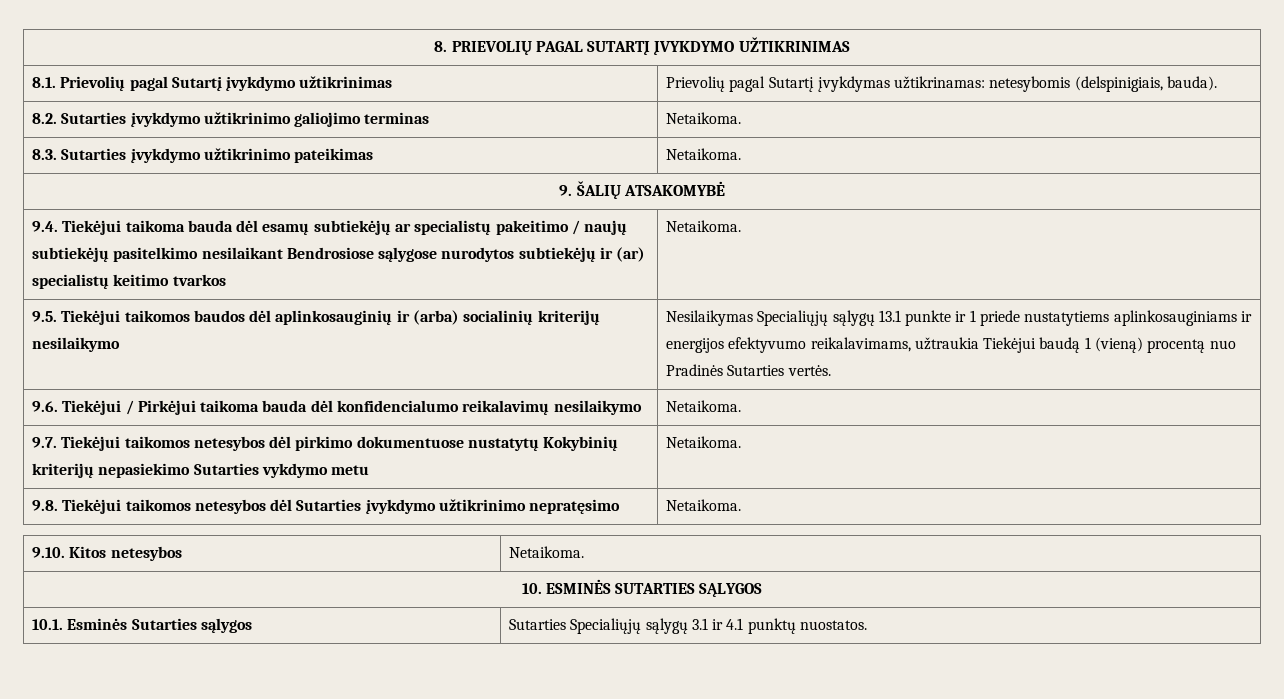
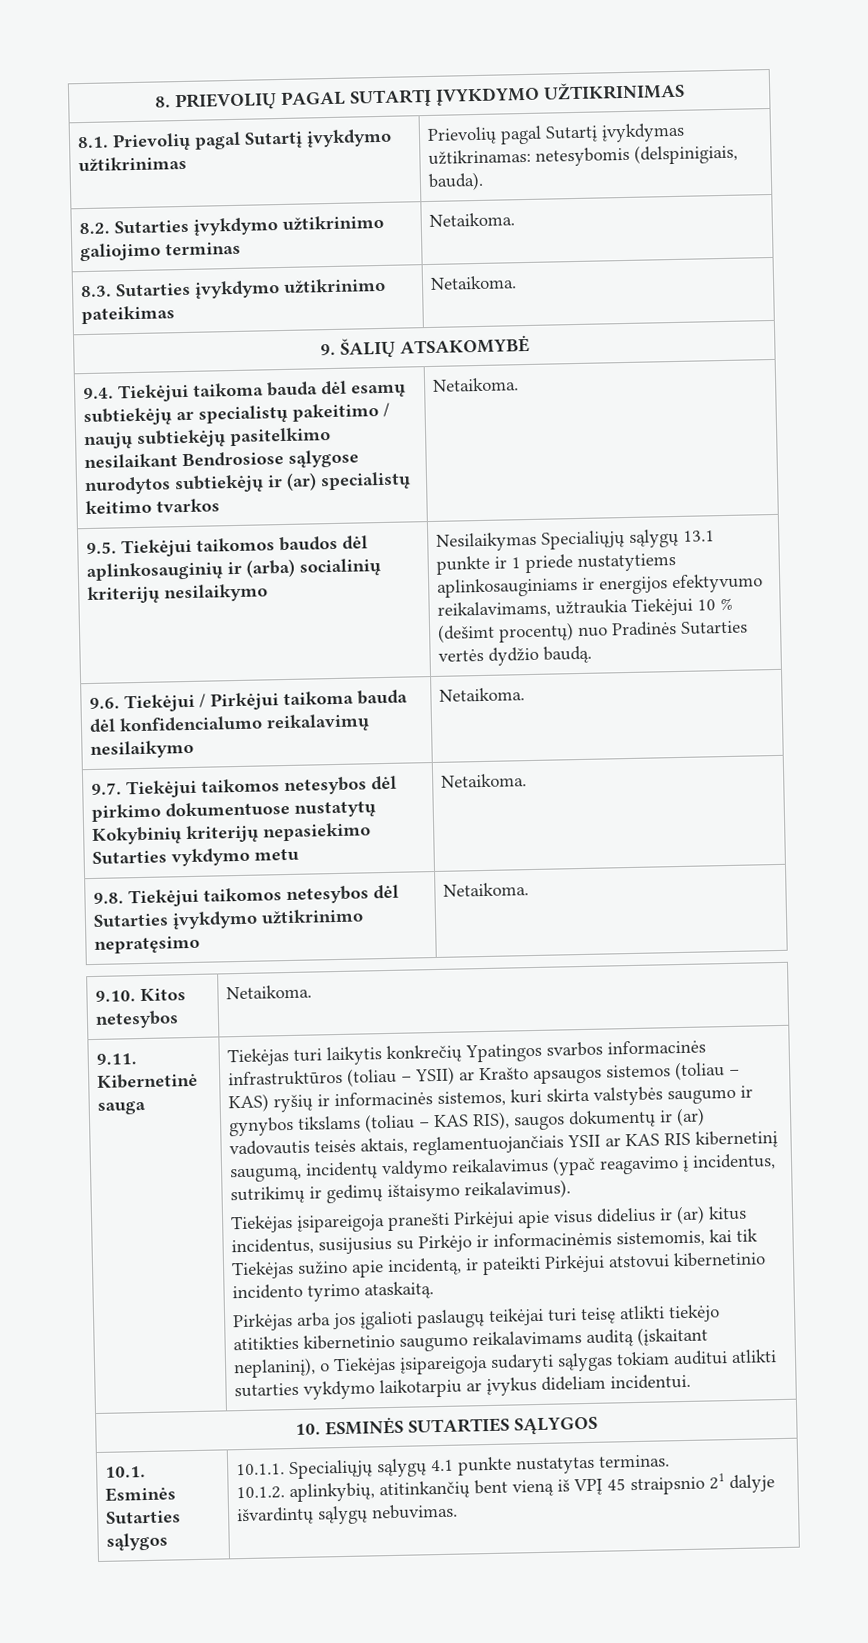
[1039,337,1236,353] [665,364,831,376] baudą 1 (vieną) procentą nuo Pradinės Sutarties vertės. -> [697,597,734,611] [437,620,749,643] [438,645,593,666] 10 % (dešimt procentų) nuo Pradinės Sutarties vertės dydžio baudą.
(584, 552) none -> [96,1053,138,1065] [97,1072,199,1089] [97,1100,147,1115] [227,1039,707,1067] [228,1061,741,1087] [228,1085,754,1113] [229,1107,706,1137] [229,1130,779,1156] [230,1153,777,1183] [230,1179,572,1205] [231,1205,748,1234] [231,1228,759,1256] [231,1251,767,1280] [232,1281,435,1302] [233,1304,721,1332] [233,1326,709,1352] [233,1349,778,1379] [234,1373,692,1400] // 9.11. Kibernetinė sauga | Tiekėjas turi laikytis konkrečių Ypatingos svarbos informacinės infrastruktūros (toliau – YSII) ar Krašto apsaugos sistemos (toliau – KAS) ryšių ir informacinės sistemos, kuri skirta valstybės saugumo ir gynybos tikslams (toliau – KAS RIS), saugos dokumentų ir (ar) vadovautis teisės aktais, reglamentuojančiais YSII ar KAS RIS kibernetinį saugumą, incidentų valdymo reikalavimus (ypač reagavimo į incidentus, sutrikimų ir gedimų ištaisymo reikalavimus). // Tiekėjas įsipareigoja pranešti Pirkėjui apie visus didelius ir (ar) kitus incidentus, susijusius su Pirkėjo ir informacinėmis sistemomis, kai tik Tiekėjas sužino apie incidentą, ir pateikti Pirkėjui atstovui kibernetinio incidento tyrimo ataskaitą. // Pirkėjas arba jos įgalioti paslaugų teikėjai turi teisę atlikti tiekėjo atitikties kibernetinio saugumo reikalavimams auditą (įskaitant neplaninį), o Tiekėjas įsipareigoja sudaryti sąlygas tokiam auditui atlikti sutarties vykdymo laikotarpiu ar įvykus dideliam incidentui.
[508,618,868,634] Sutarties Specialiųjų sąlygų 3.1 ir 4.1 punktų nuostatos. -> [236,1454,671,1480] [236,1473,776,1503] [236,1503,459,1526] 10.1.1. Specialiųjų sąlygų 4.1 punkte nustatytas terminas. // 10.1.2. aplinkybių, atitinkančių bent vieną iš VPĮ 45 straipsnio 21 dalyje išvardintų sąlygų nebuvimas.

